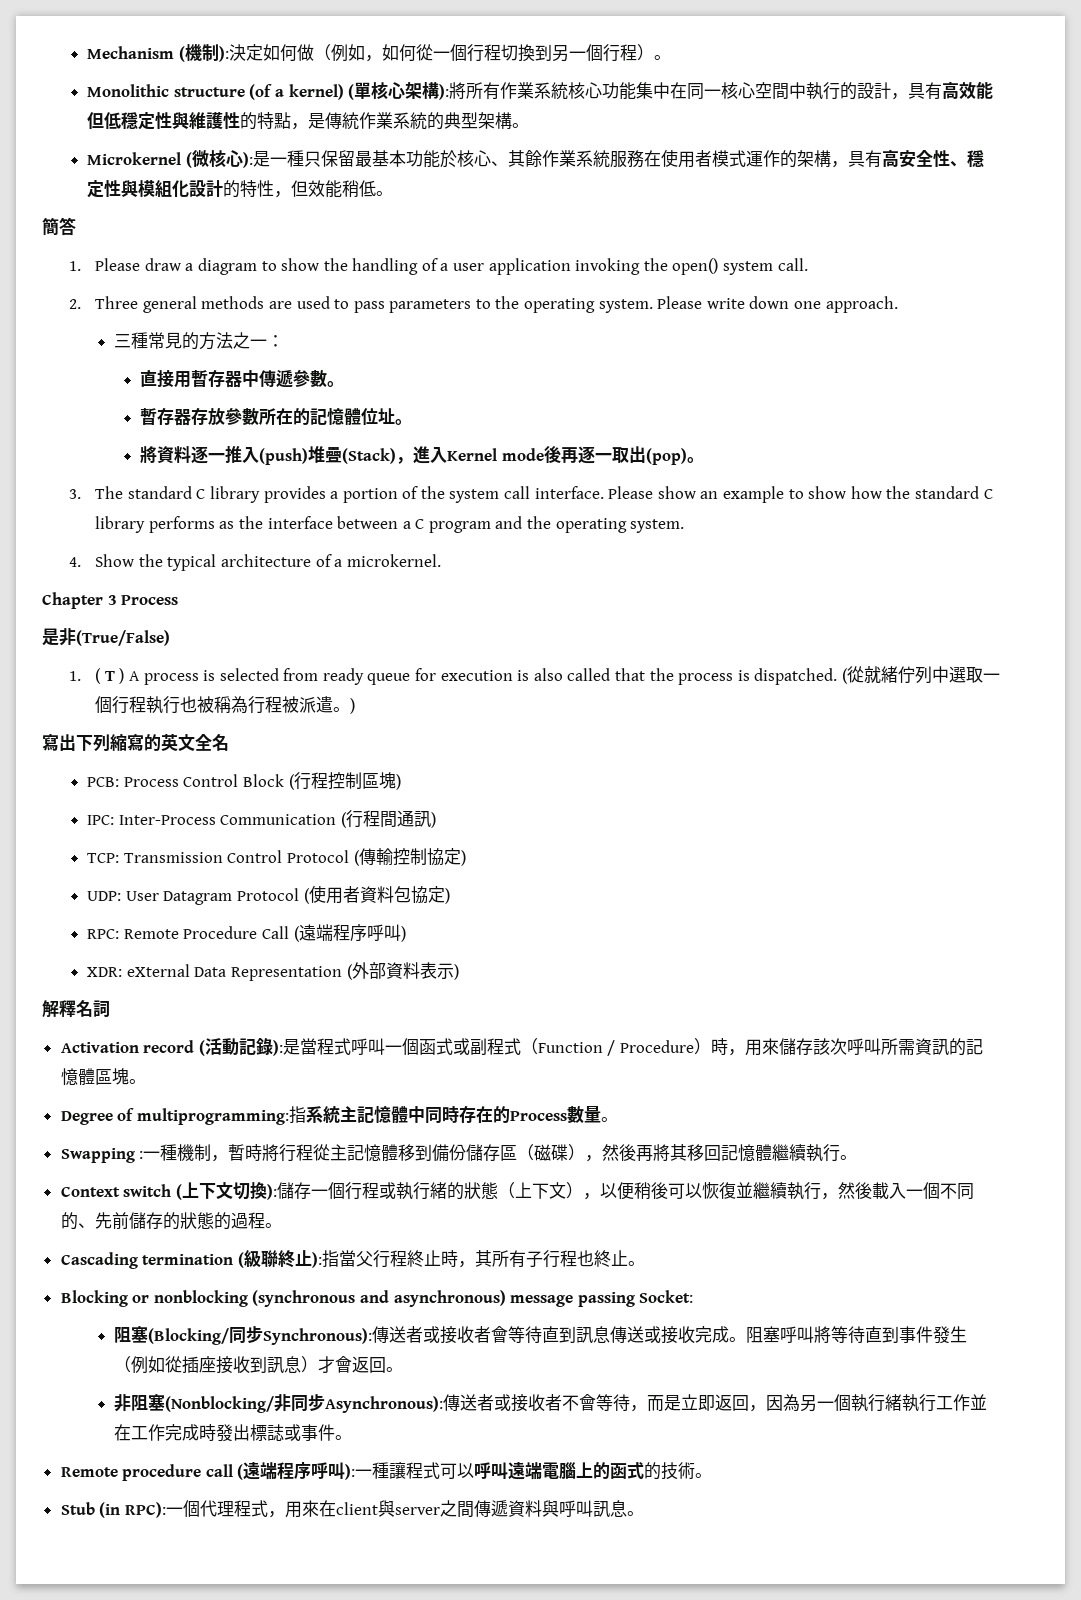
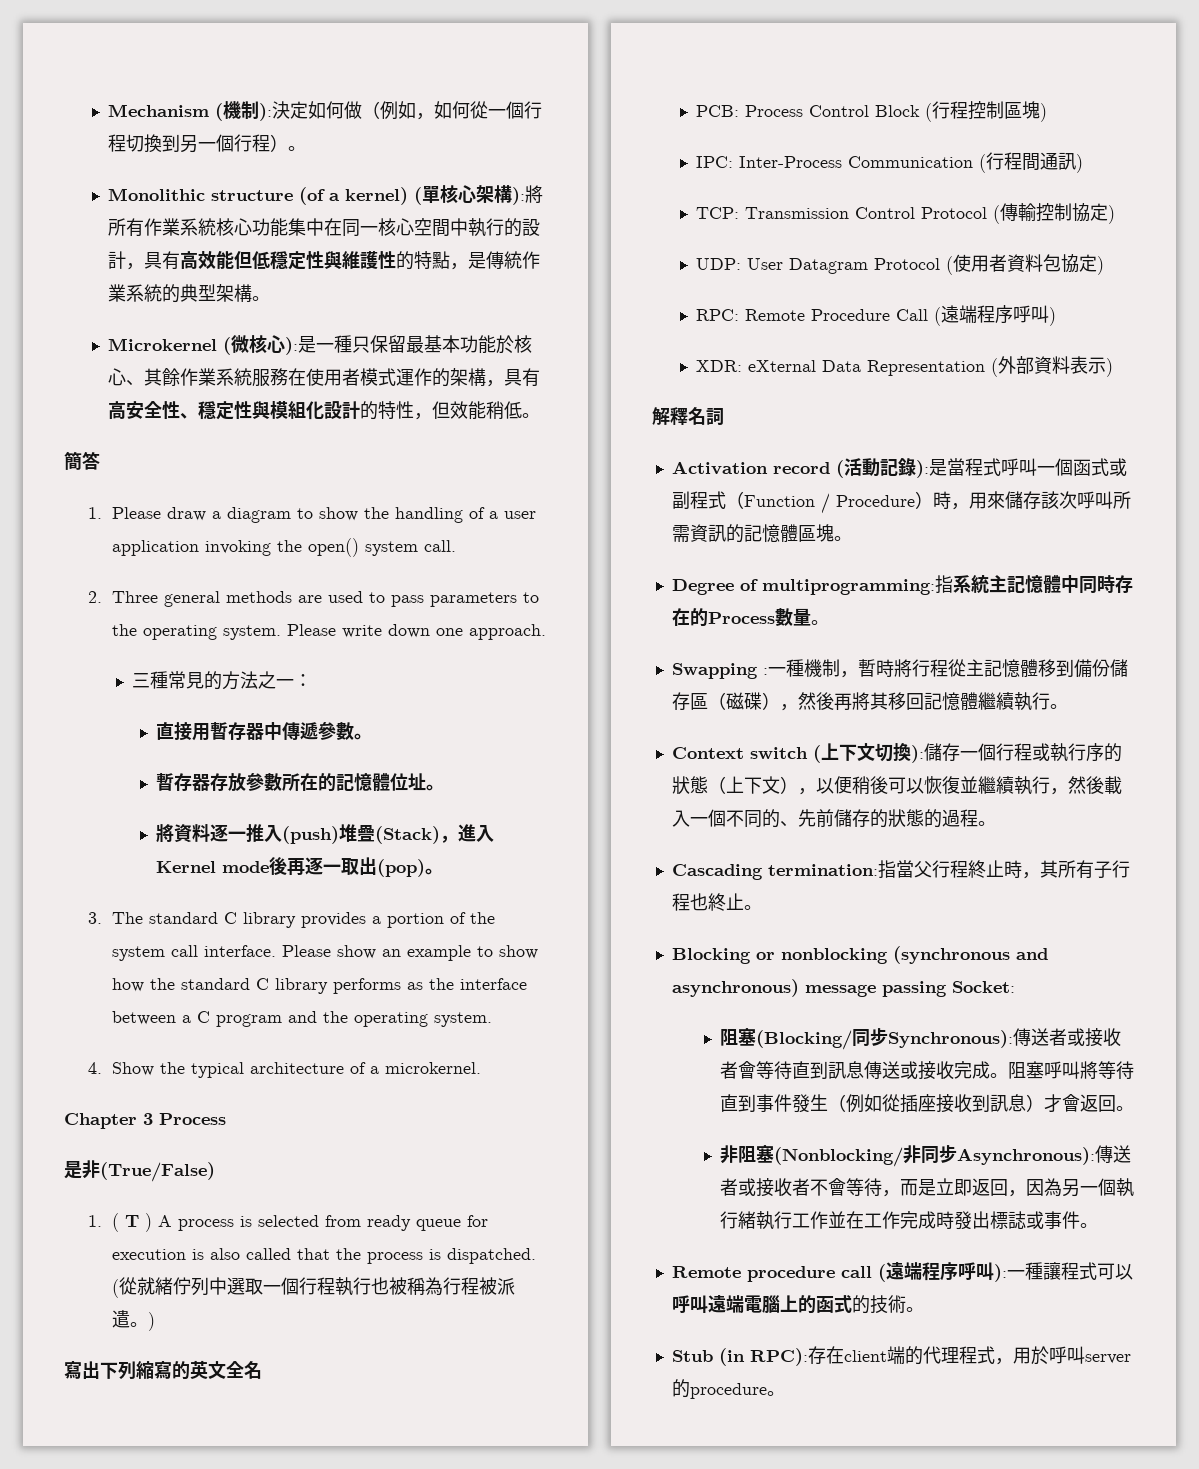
[429,1182,447,1199] 緒 -> [1085,743,1104,762] 序
[142,1250,322,1268] termination (級聯終止): -> [767,864,878,876] termination:
[165,1500,627,1518] 一個代理程式，用來在client與server之間傳遞資料與呼叫訊息 -> [807,1346,1131,1365] [671,1379,767,1399] 存在client端的代理程式，用於呼叫server的procedure

